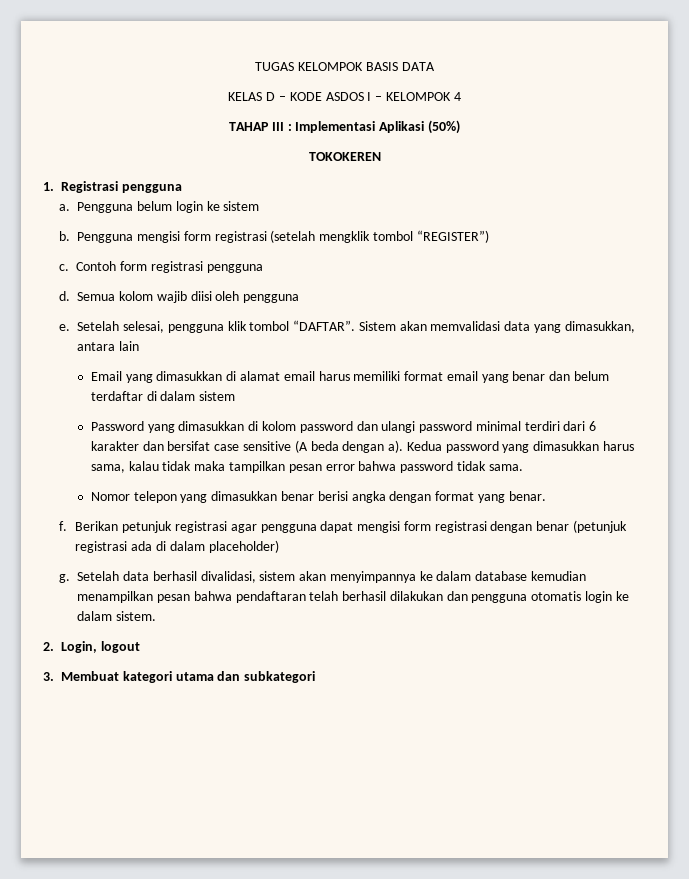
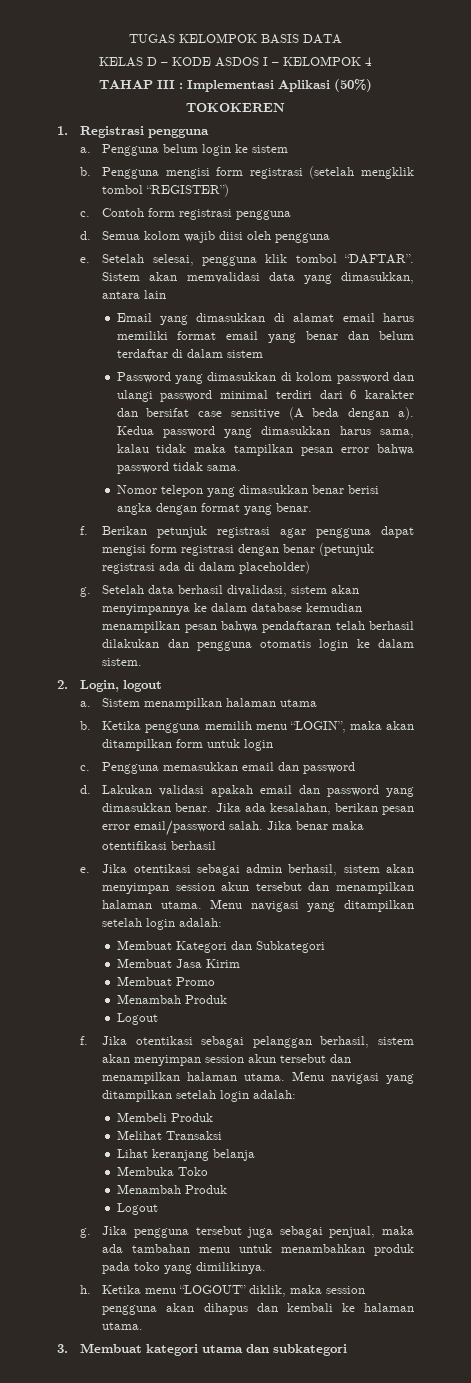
(140, 647) none -> [79,698,318,710] [79,721,414,733] [102,739,274,751] [79,762,356,774] [79,785,414,797] [102,803,414,815] [102,820,365,836] [102,841,217,850] [79,864,414,876] [102,882,414,894] [102,899,414,912] [102,918,223,930] [116,940,325,953] [116,958,240,968] [116,976,215,986] [116,994,227,1004] [116,1013,158,1025] [79,1036,414,1048] [102,1054,352,1066] [102,1071,415,1084] [102,1090,297,1102] [116,1112,213,1122] [116,1130,222,1140] [116,1149,255,1161] [116,1166,208,1176] [116,1184,227,1194] [116,1203,158,1215] [79,1226,414,1238] [102,1244,415,1256] [102,1262,267,1274] [79,1285,366,1297] [102,1303,414,1315] [102,1322,144,1330] // a. Sistem menampilkan halaman utama // b. Ketika pengguna memilih menu “LOGIN”, maka akan ditampilkan form untuk login // c. Pengguna memasukkan email dan password // d. Lakukan validasi apakah email dan password yang dimasukkan benar. Jika ada kesalahan, berikan pesan error email/password salah. Jika benar maka otentifikasi berhasil // e. Jika otentikasi sebagai admin berhasil, sistem akan menyimpan session akun tersebut dan menampilkan halaman utama. Menu navigasi yang ditampilkan setelah login adalah: // Membuat Kategori dan Subkategori // Membuat Jasa Kirim // Membuat Promo // Menambah Produk // Logout // f. Jika otentikasi sebagai pelanggan berhasil, sistem akan menyimpan session akun tersebut dan menampilkan halaman utama. Menu navigasi yang ditampilkan setelah login adalah: // Membeli Produk // Melihat Transaksi // Lihat keranjang belanja // Membuka Toko // Menambah Produk // Logout // g. Jika pengguna tersebut juga sebagai penjual, maka ada tambahan menu untuk menambahkan produk pada toko yang dimilikinya. // h. Ketika menu “LOGOUT” diklik, maka session pengguna akan dihapus dan kembali ke halaman utama.

